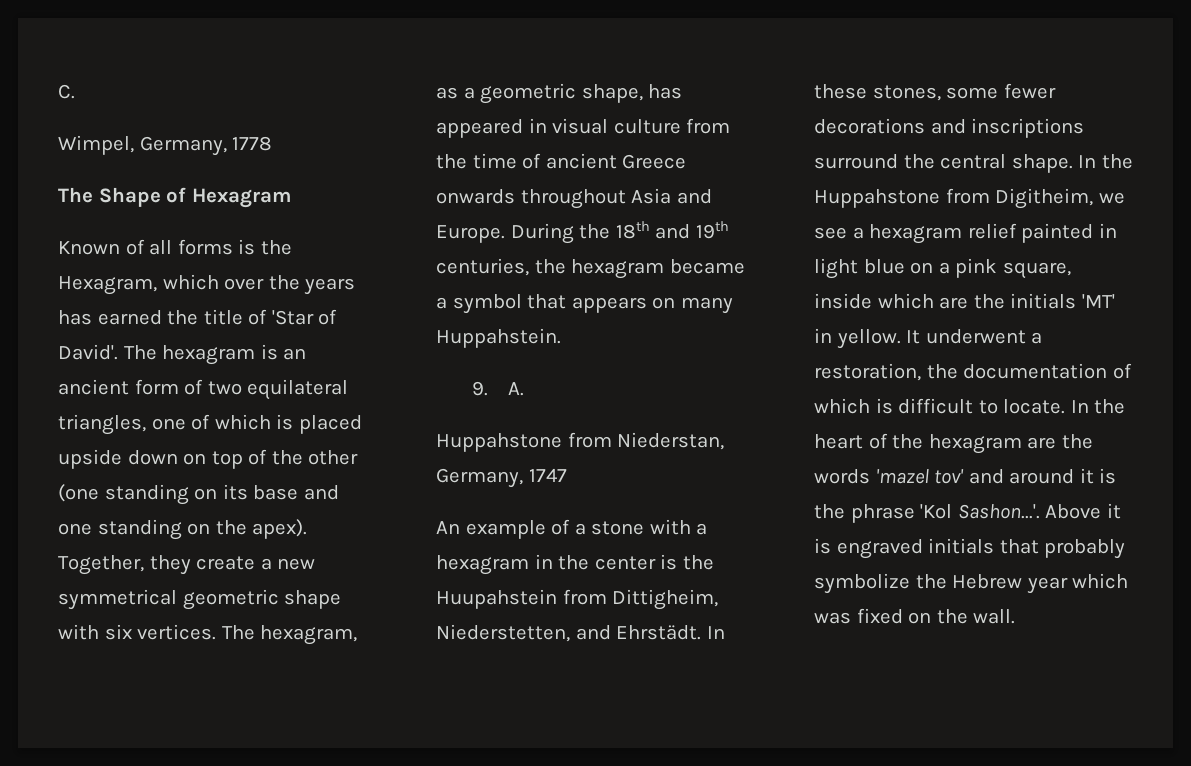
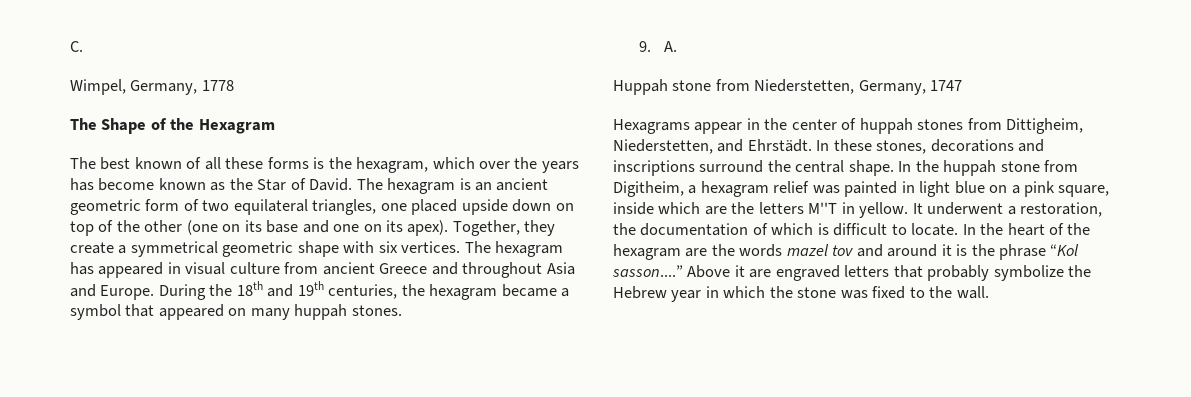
(187, 195) none -> [170,118,195,130] the
[58,241,120,255] Known -> [70,157,182,170] The best known
(173, 247) none -> [225,157,264,169] these
[58,276,157,295] Hexagram, -> [356,157,429,173] hexagram,
[97,309,338,325] [58,344,118,360] earned the title of 'Star of David'. -> [98,178,353,191] become known as the Star of David.
(129, 387) none -> [70,199,141,215] geometric
[191,414,294,430] of which is -> (407, 207) none
[104,484,189,505] standing -> (218, 227) none
[97,519,247,540] standing on the -> [363,220,404,232] on its
[277,558,316,570] new -> (127, 249) none
[260,625,358,645] [436,83,643,104] hexagram, as a geometric shape, -> [495,241,564,257] hexagram
[436,153,542,169] the time of -> (319, 268) none
[436,189,515,204] onwards -> [431,262,458,275] and
[571,297,647,313] appears -> [158,304,224,320] appeared
[436,328,561,348] Huppahstein. -> [294,304,402,320] huppah stones.
[436,432,725,452] [436,468,567,488] [436,519,708,539] [436,554,714,575] [436,589,557,609] Huppahstone from Niederstan, Germany, 1747 // An example of a stone with a hexagram in the center is the Huupahstein -> [613,79,963,95] [613,118,964,134] Huppah stone from Niederstetten, Germany, 1747 // Hexagrams appear in the center of huppah stones
[946,83,1056,99] some fewer -> (927, 147) none
[814,188,1125,209] [814,227,847,239] Huppahstone from Digitheim, we see -> [943,160,1079,176] [613,181,684,197] huppah stone from Digitheim,
(1017, 231) none -> [812,185,840,194] was
[1010,293,1115,309] initials 'MT' -> [758,202,838,214] letters M''T
[875,469,965,484] 'mazel tov' -> [786,244,854,256] mazel tov
[920,503,1121,519] [814,538,995,559] 'Kol Sashon...'. Above it is engraved initials -> [1050,244,1080,256] [612,265,890,281] “Kol sasson....” Above it are engraved letters
[1072,573,1129,589] which -> [705,286,837,298] in which the stone
[908,612,932,624] on -> [909,287,925,298] to

